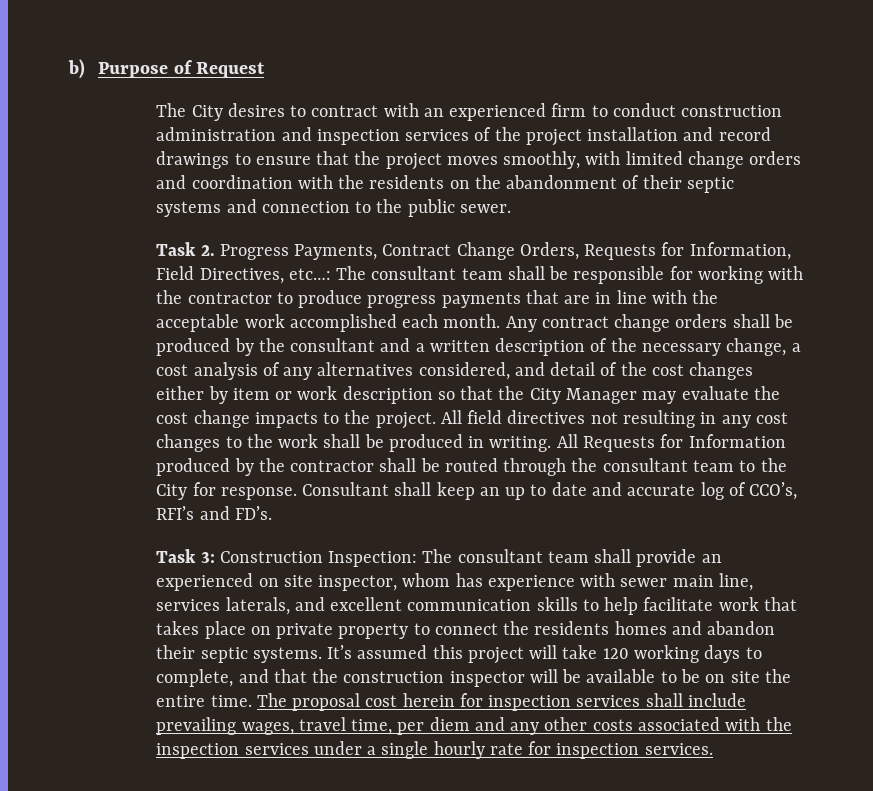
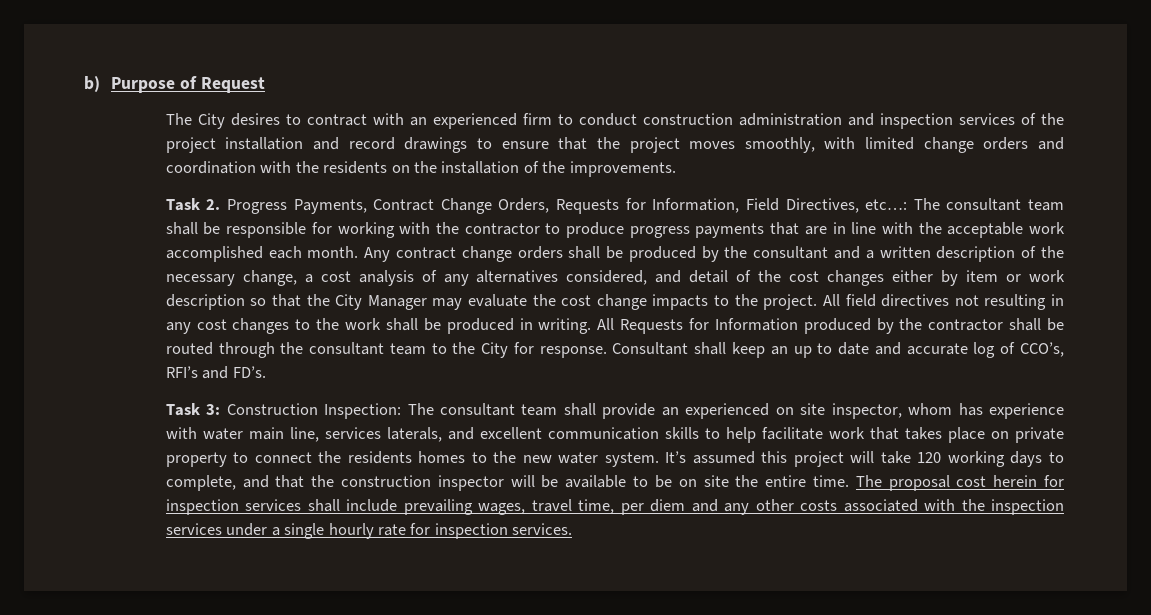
[506,175,735,193] [156,199,511,217] abandonment of their septic systems and connection to the public sewer. -> [441,161,676,177] installation of the improvements.
[620,578,668,587] sewer -> [202,428,243,440] water
[672,621,776,635] [156,645,322,663] and abandon their septic systems. -> [471,451,659,467] to the new water system.

